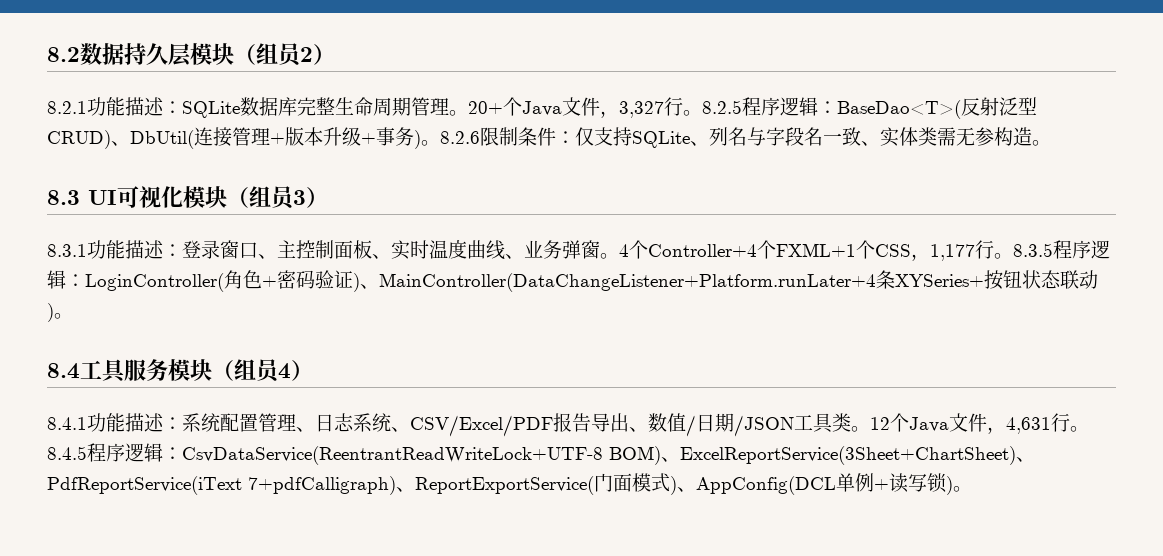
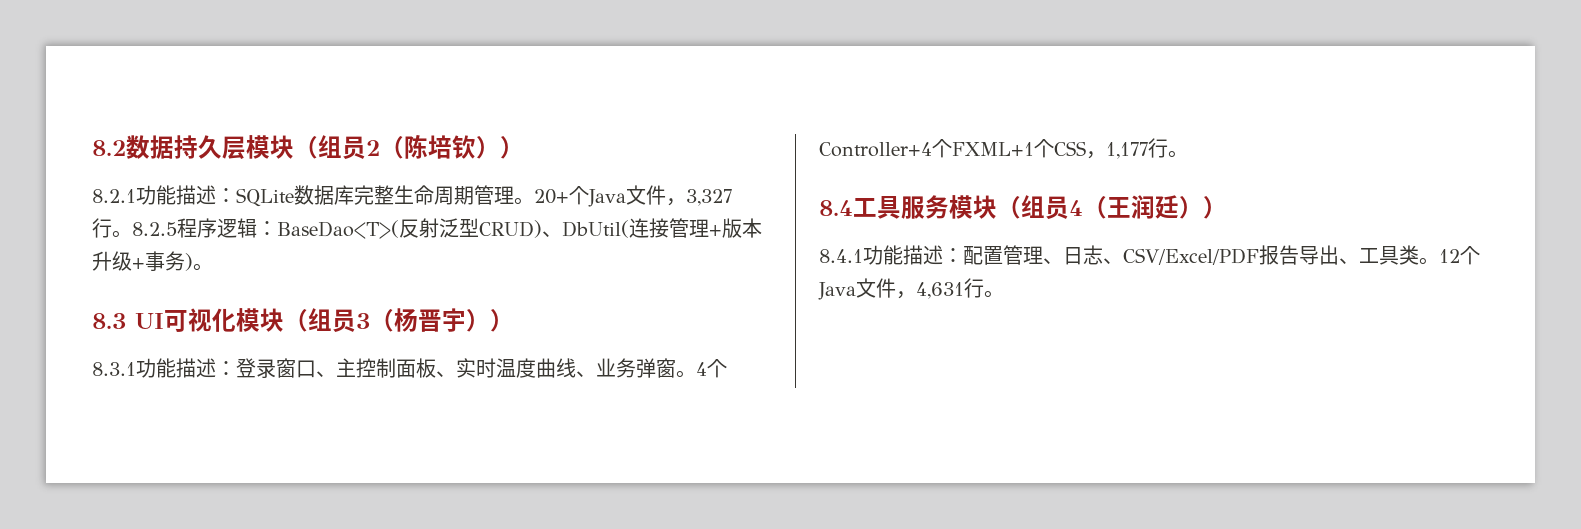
(313, 54) none -> [380,135,500,159] （陈培钦）
[440,127,1051,148] 8.2.6限制条件：仅支持SQLite、列名与字段名一致、实体类需无参构造。 -> (213, 267) none
(306, 197) none -> [370,308,490,332] （杨晋宇）
[1013,240,1110,259] [47,270,1098,292] [47,303,73,322] 8.3.5程序逻辑：LoginController(角色+密码验证)、MainController(DataChangeListener+Platform.runLater+4条XYSeries+按钮状态联动)。 -> (1188, 154) none
(291, 371) none -> [1083,195,1203,219] （王润廷）
[182,413,220,432] 系统 -> (963, 255) none
[353,413,391,432] 系统 -> (1103, 255) none
[648,413,794,437] 数值/日期/JSON -> (1359, 261) none
[47,443,1035,465] [47,473,972,495] 8.4.5程序逻辑：CsvDataService(ReentrantReadWriteLock+UTF-8 BOM)、ExcelReportService(3Sheet+ChartSheet)、PdfReportService(iText 7+pdfCalligraph)、ReportExportService(门面模式)、AppConfig(DCL单例+读写锁)。 -> (1004, 294) none

